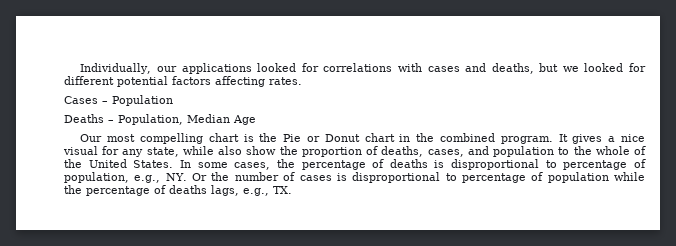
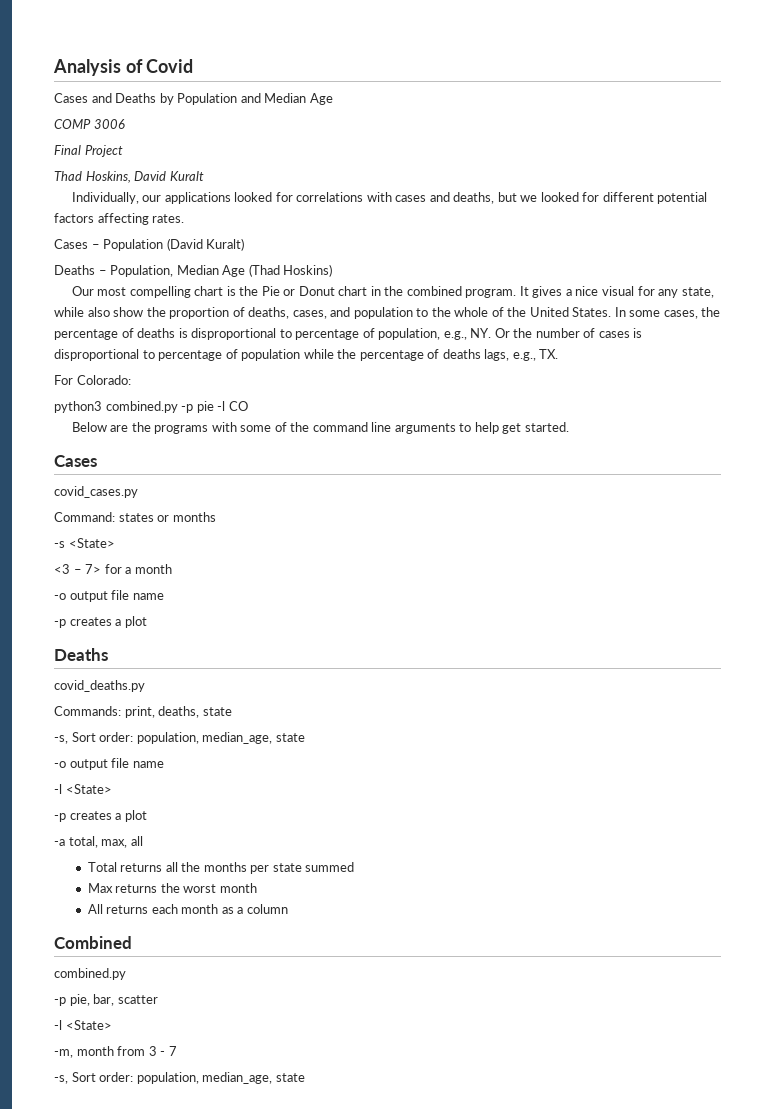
(80, 68) none -> [53,59,194,76] [54,93,333,105] [54,119,125,129] [54,145,123,157] [54,171,204,183] Analysis of Covid // Cases and Deaths by Population and Median Age // COMP 3006 // Final Project // Thad Hoskins, David Kuralt //
(173, 100) none -> [166,238,245,251] (David Kuralt)
(256, 120) none -> [248,264,333,277] (Thad Hoskins)
(292, 190) none -> [54,375,131,385] [54,401,248,413] [71,422,569,434] [54,455,97,467] [54,486,138,498] [54,512,216,522] [54,538,115,548] [54,564,172,574] [54,590,164,602] [54,616,147,628] [54,648,108,661] [54,680,145,692] [54,706,232,718] [54,732,305,744] [54,758,164,770] [54,784,112,794] [54,810,147,822] [54,836,143,848] [87,862,355,874] [87,883,257,893] [87,904,288,914] [54,936,132,949] [54,968,126,980] [54,994,158,1006] [54,1020,112,1030] [54,1046,177,1058] [54,1072,305,1084] // For Colorado: // python3 combined.py -p pie -l CO // Below are the programs with some of the command line arguments to help get started. // Cases // covid_cases.py // Command: states or months // -s <State> // <3 – 7> for a month // -o output file name // -p creates a plot // Deaths // covid_deaths.py // Commands: print, deaths, state // -s, Sort order: population, median_age, state // -o output file name // -l <State> // -p creates a plot // -a total, max, all // Total returns all the months per state summed // Max returns the worst month // All returns each month as a column // Combined // combined.py // -p pie, bar, scatter // -l <State> // -m, month from 3 - 7 // -s, Sort order: population, median_age, state

